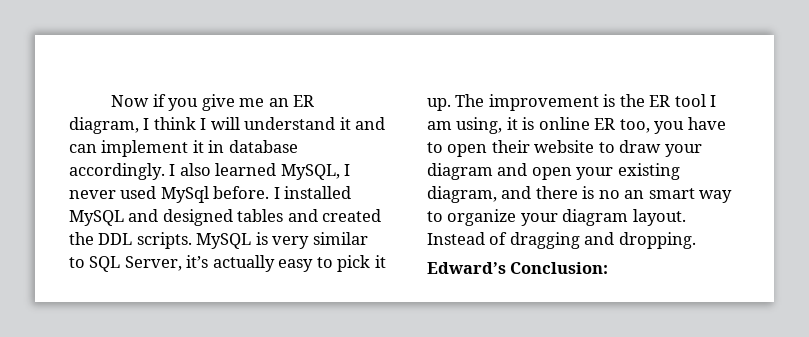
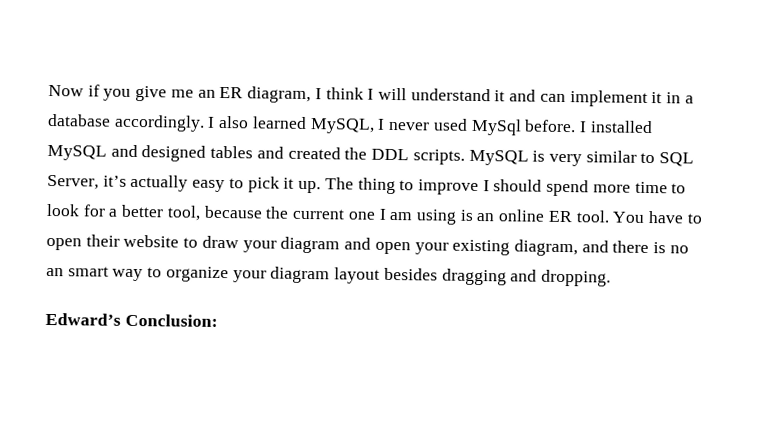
(225, 146) none -> [684,95,694,104] a
[488,94,717,111] [427,117,685,134] improvement is the ER tool I am using, it is online ER too, you -> [357,177,687,197] [46,203,646,225] thing to improve I should spend more time to look for a better tool, because the current one I am using is an online ER tool. You
[632,209,686,226] [427,232,508,245] layout. Instead of -> [334,267,438,284] layout besides

